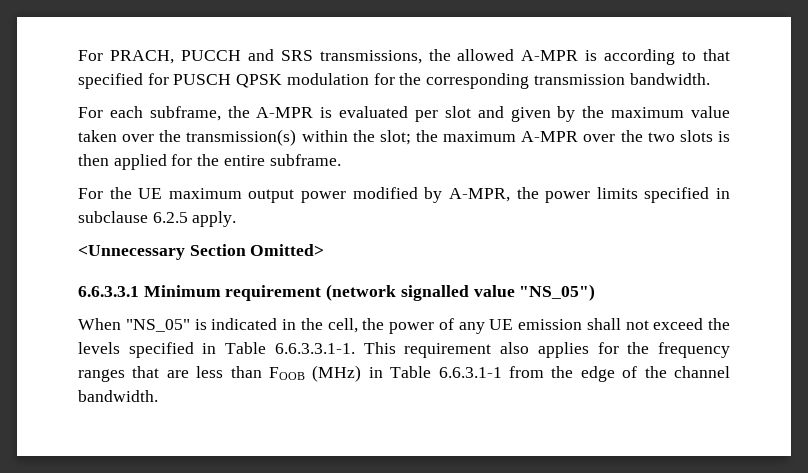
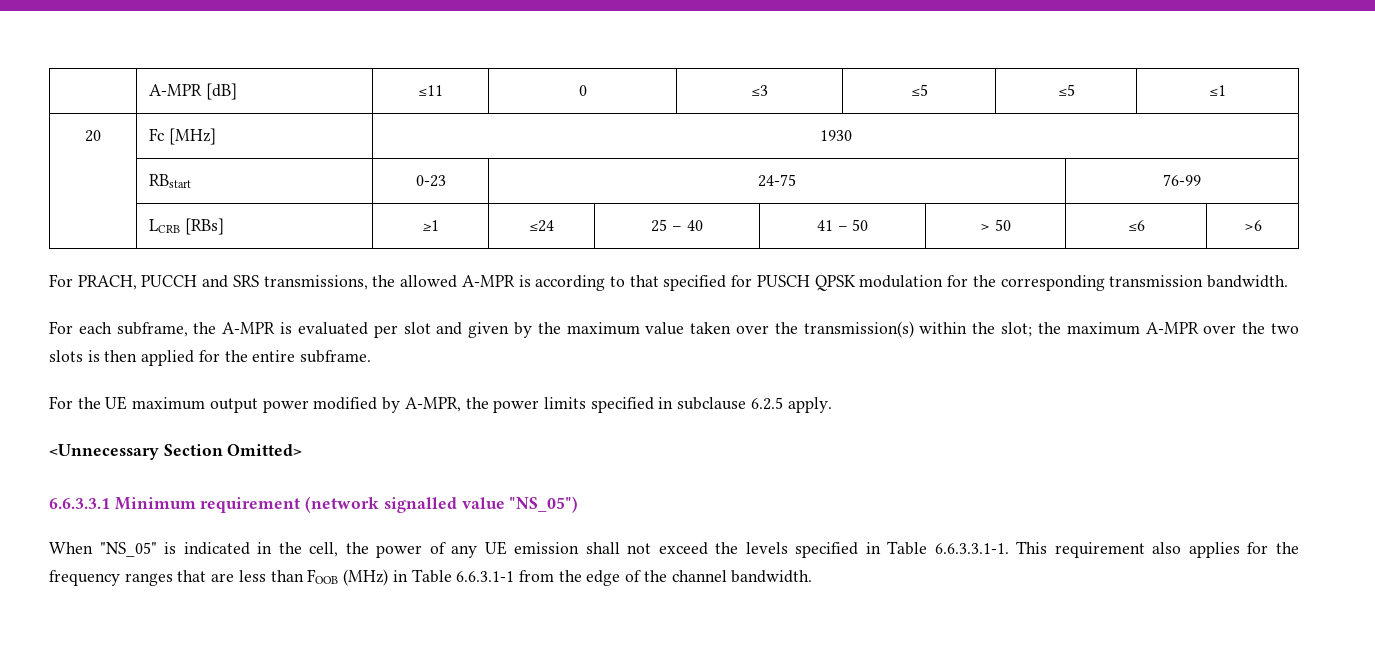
(78, 55) none -> [148,83,237,100] [418,85,443,96] [578,85,587,96] [751,85,768,96] [910,84,928,96] [1057,84,1075,96] [1209,85,1226,96] [85,130,101,142] [148,128,216,145] [819,130,852,141] [148,174,191,188] [415,175,446,187] [758,174,796,187] [1163,174,1201,186] [148,218,224,235] [422,220,439,231] [529,220,554,232] [651,219,703,232] [816,219,869,231] [980,219,1011,231] [1127,220,1145,231] [1243,220,1262,231] | A-MPR [dB] | ≤11 | 0 | ≤3 | ≤5 | ≤5 | ≤1 // 20 | Fc [MHz] | 1930 // | RBstart | 0-23 | 24-75 | 76-99 // | LCRB [RBs] | ≥1 | ≤24 | 25 – 40 | 41 – 50 | > 50 | ≤6 | >6 //

